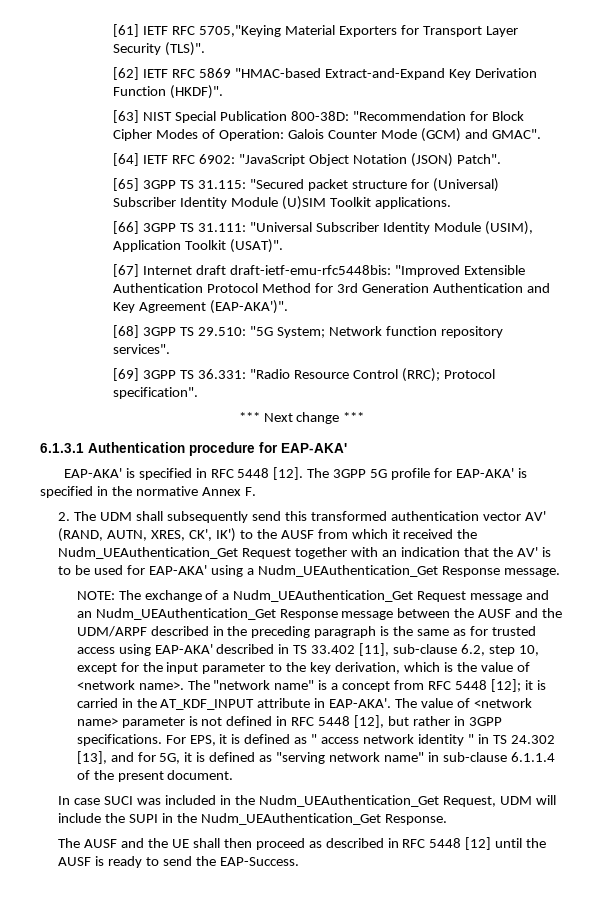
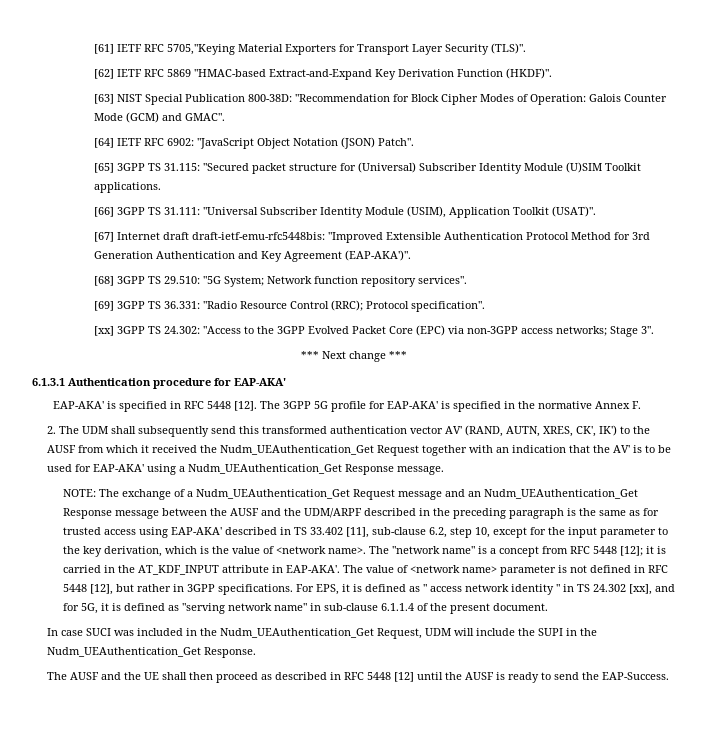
(199, 393) none -> [93,325,654,337] // [xx] 3GPP TS 24.302: "Access to the 3GPP Evolved Packet Core (EPC) via non-3GPP access networks; Stage 3".
[76,751,107,764] [13], -> [628,584,652,595] [xx],

